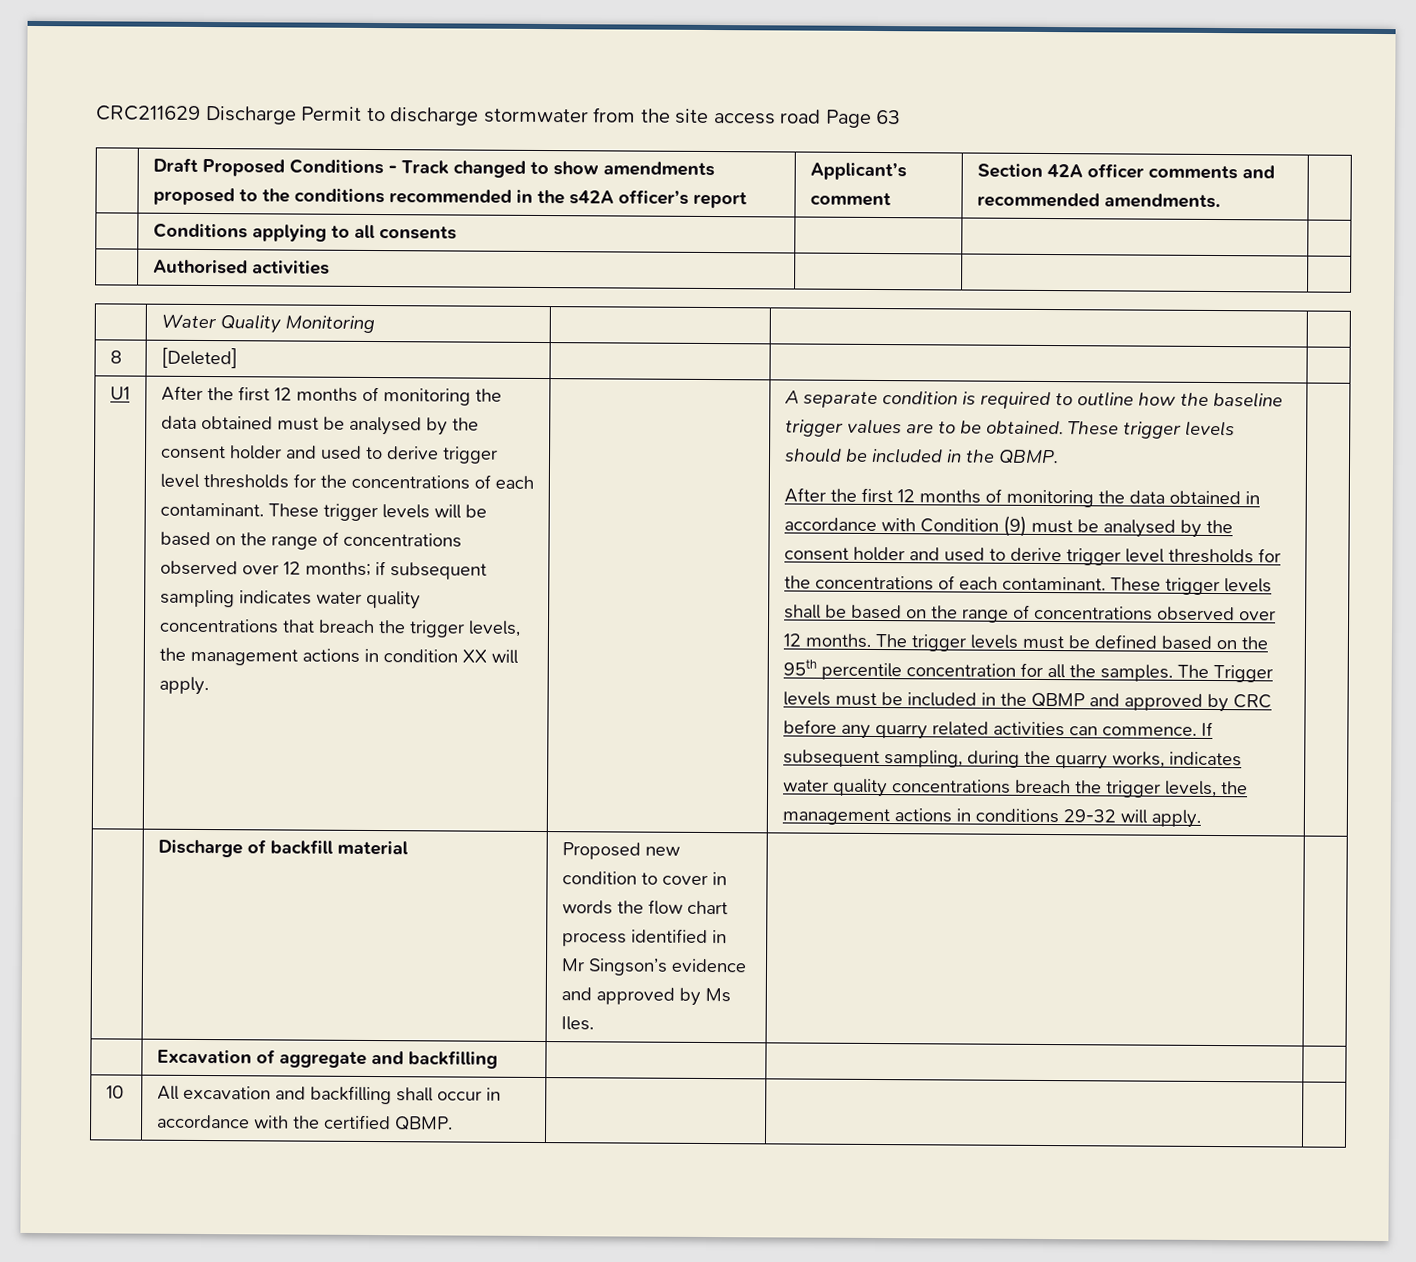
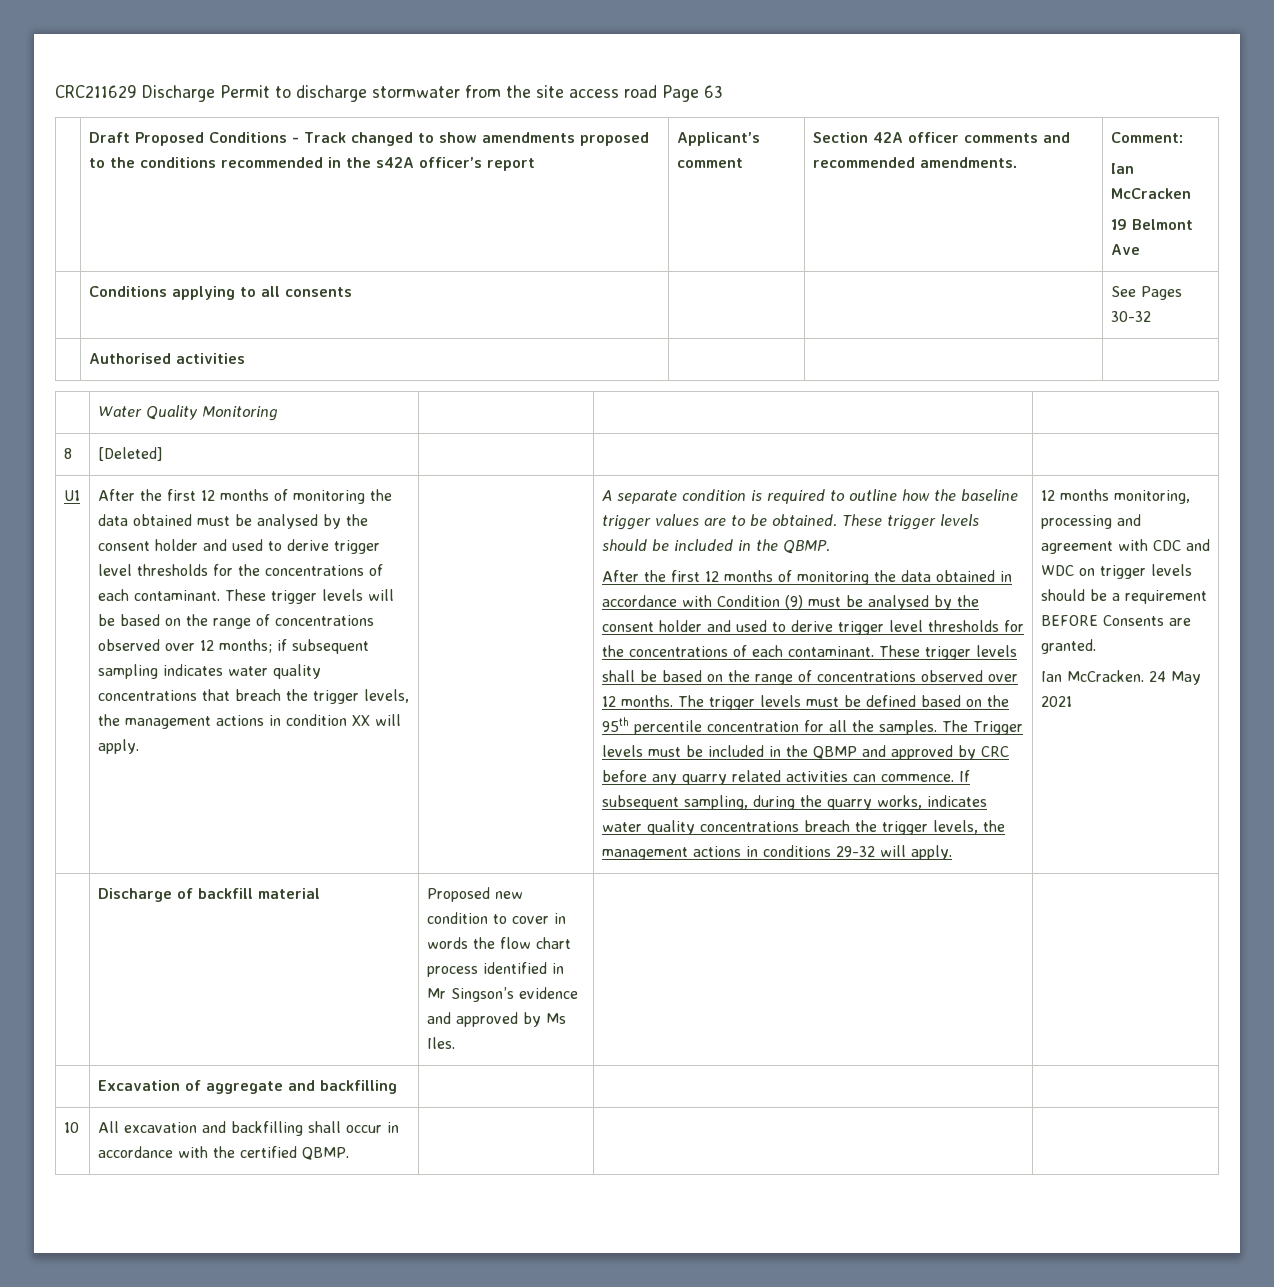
(1221, 201) none -> [1110,132,1183,143] [1110,163,1134,174] [1110,188,1191,199] [1110,219,1193,230] [1110,244,1140,255] Comment: // Ian McCracken // 19 Belmont Ave
(457, 233) none -> [1110,286,1182,300] [1110,311,1151,322] See Pages 30-32
(1201, 818) none -> [1040,489,1190,504] [1040,514,1141,529] [1040,539,1210,554] [1040,564,1192,579] [1040,589,1207,604] [1040,615,1191,626] [1040,639,1096,654] [1040,670,1201,685] [1040,696,1072,707] 12 months monitoring, processing and agreement with CDC and WDC on trigger levels should be a requirement BEFORE Consents are granted. // Ian McCracken. 24 May 2021

